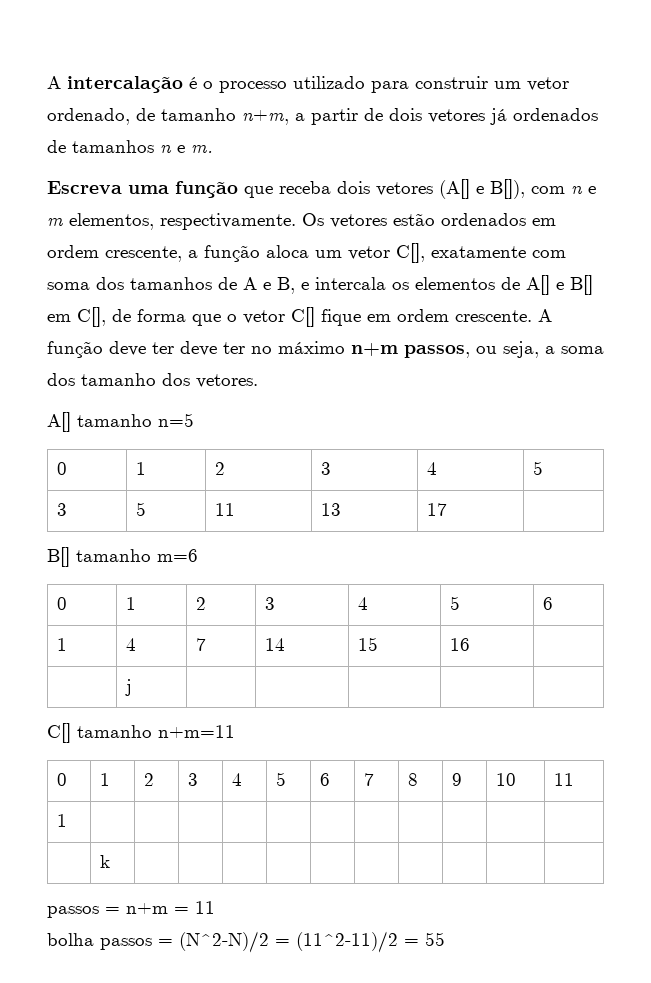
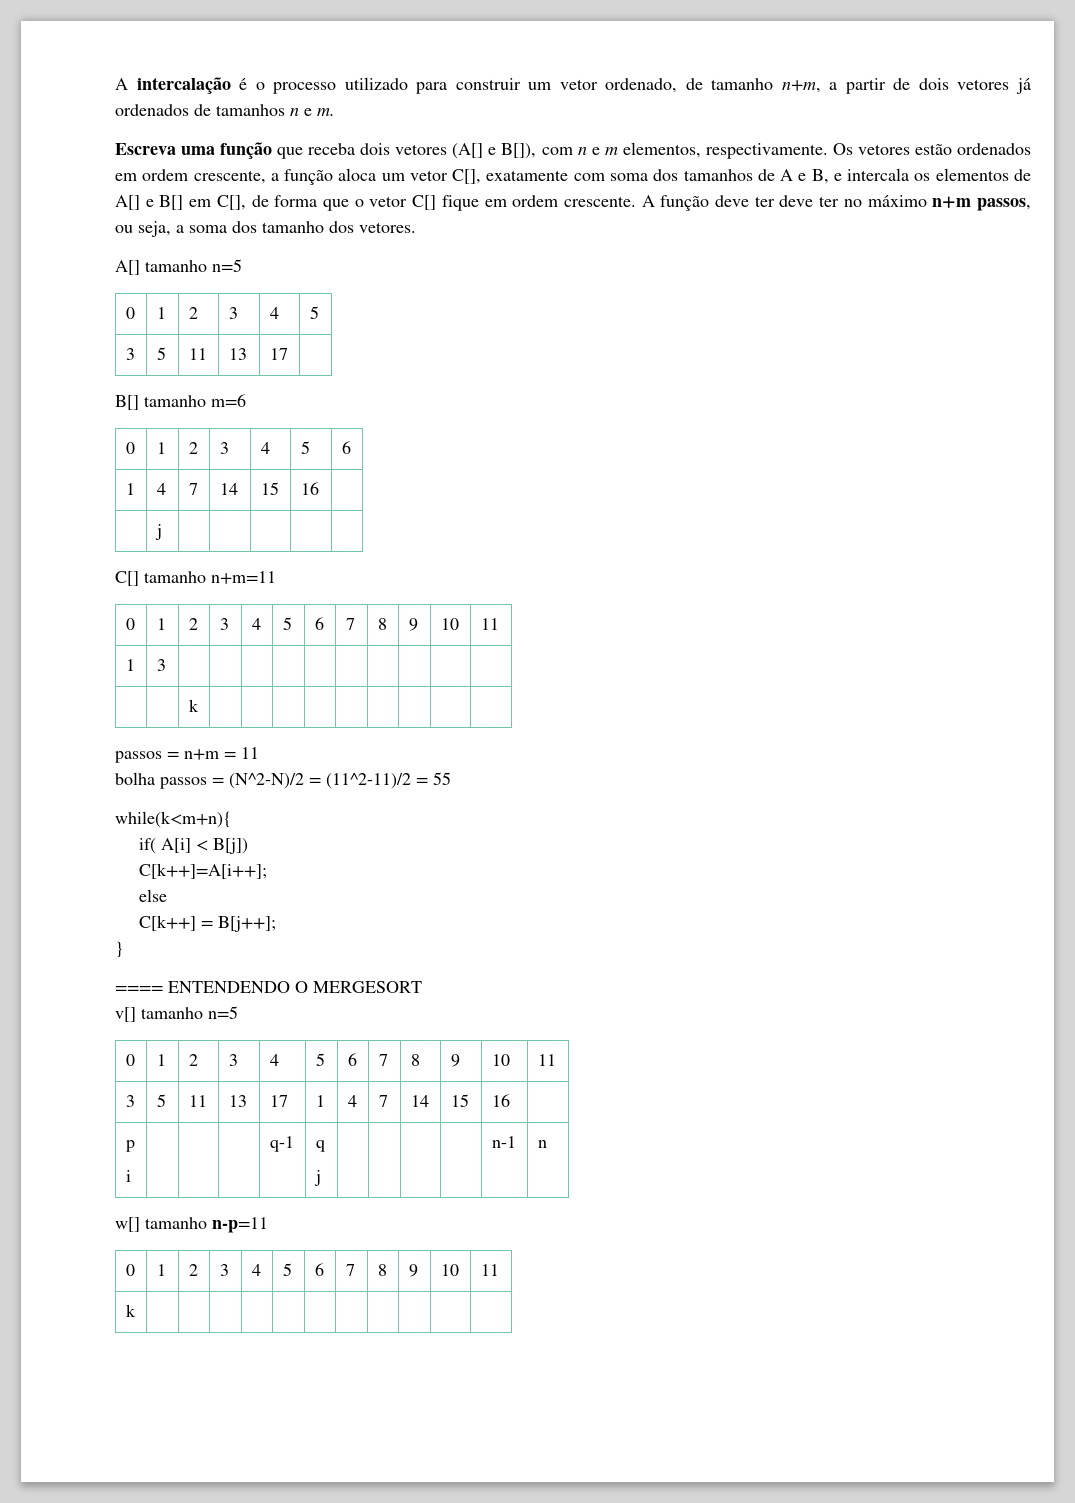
[99,855,110,868] | | | | | | | | | | // | k | | | | | | | | | | -> [156,659,166,671] [188,699,199,712] 3 | | | | | | | | | | // | | k | | | | | | | | |
(445, 939) none -> [115,811,232,828] [139,838,249,854] [139,863,268,879] [139,889,168,902] [139,915,277,932] [115,941,124,958] [115,981,422,993] [115,1006,238,1022] [125,1054,135,1066] [156,1054,166,1066] [188,1054,198,1066] [228,1054,238,1066] [269,1054,279,1066] [315,1053,325,1066] [347,1053,357,1066] [378,1054,388,1066] [410,1054,420,1066] [450,1054,460,1067] [491,1054,510,1066] [537,1054,556,1066] [125,1095,135,1107] [156,1094,166,1107] [188,1095,207,1107] [228,1095,247,1107] [269,1095,288,1107] [315,1095,325,1107] [347,1095,357,1107] [378,1095,388,1107] [410,1095,429,1107] [450,1094,469,1107] [491,1094,510,1107] [125,1140,135,1152] [125,1170,131,1182] [269,1136,294,1152] [315,1140,325,1152] [313,1170,321,1186] [491,1136,516,1148] [537,1140,547,1148] [115,1217,268,1233] [125,1264,135,1276] [156,1264,166,1276] [188,1264,198,1276] [219,1264,229,1276] [251,1264,261,1276] [282,1263,292,1276] [314,1263,324,1276] [345,1264,355,1276] [377,1264,387,1276] [408,1264,418,1277] [440,1264,459,1276] [480,1264,499,1276] [125,1304,136,1317] // while(k<m+n){ // if( A[i] < B[j]) // C[k++]=A[i++]; // else // C[k++] = B[j++]; // } // ==== ENTENDENDO O MERGESORT // v[] tamanho n=5 // 0 | 1 | 2 | 3 | 4 | 5 | 6 | 7 | 8 | 9 | 10 | 11 // 3 | 5 | 11 | 13 | 17 | 1 | 4 | 7 | 14 | 15 | 16 | // p // i | | | | q-1 | q // j | | | | | n-1 | n // w[] tamanho n-p=11 // 0 | 1 | 2 | 3 | 4 | 5 | 6 | 7 | 8 | 9 | 10 | 11 // k | | | | | | | | | | |

